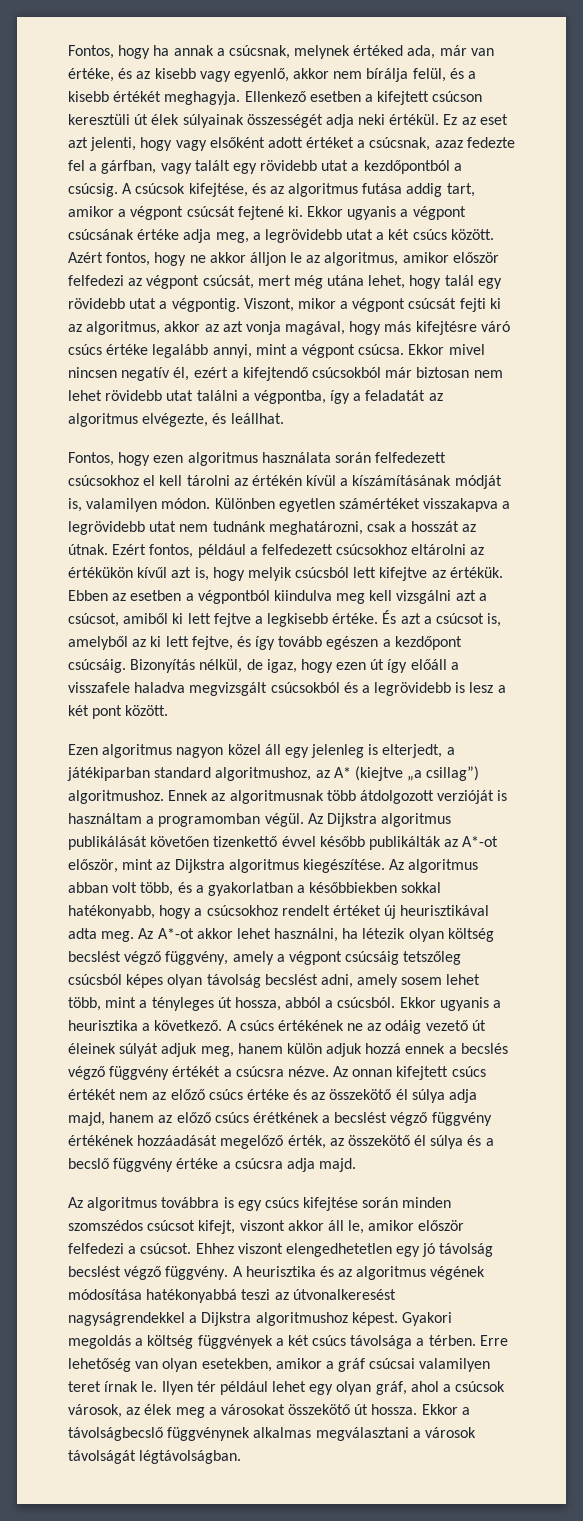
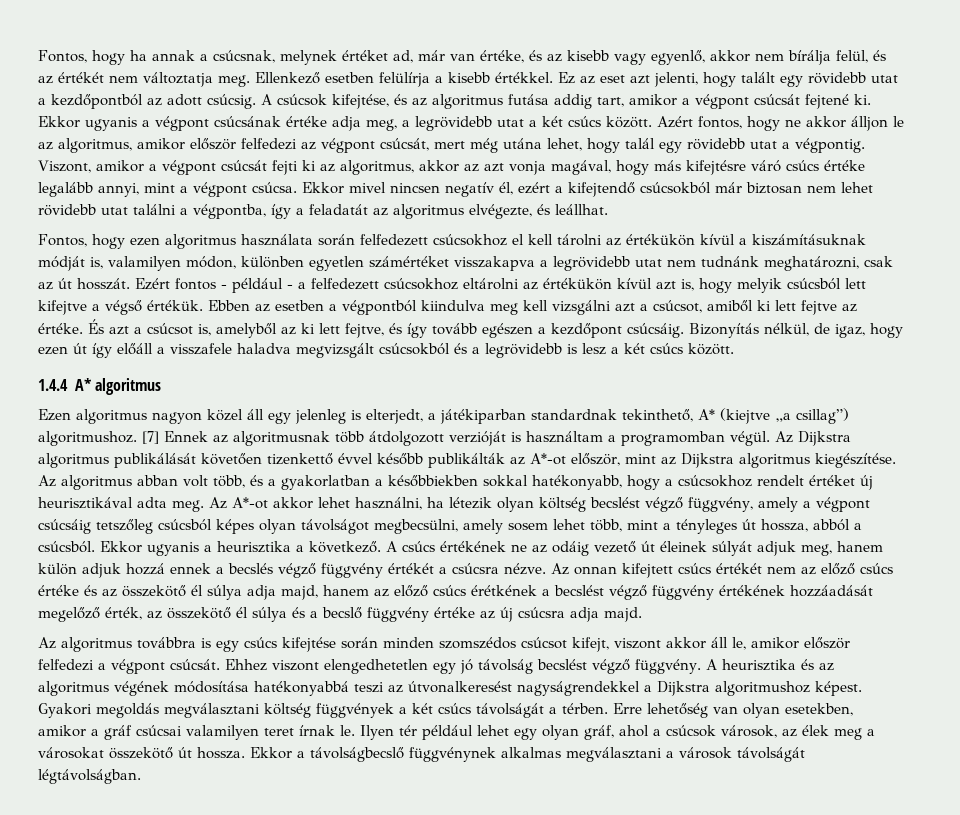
[353,45,436,59] értéked ada, -> [342,50,413,63] értéket ad,
[468,71,477,79] [68,91,483,105] [68,114,440,128] a kisebb értékét meghagyja. Ellenkező esetben a kifejtett csúcson keresztüli út élek súlyainak összességét adja neki értékül. -> [38,72,553,87] az értékét nem változtatja meg. Ellenkező esetben felülírja a kisebb értékkel.
[175,137,515,151] [68,160,192,174] vagy elsőként adott értéket a csúcsnak, azaz fedezte fel a gárfban, vagy -> (736, 79) none
[453,163,462,171] a -> [147,94,202,106] az adott
[297,298,336,309] mikor -> [96,160,144,172] amikor
[251,475,302,486] értékén -> [626,234,695,246] értékükön
[352,475,452,486] kíszámításának -> [752,234,866,246] kiszámításuknak
[161,498,275,509] módon. Különben -> [186,256,304,269] módon, különben
[399,521,477,532] [68,544,246,558] a hosszát az útnak. Ezért fontos, például -> [38,278,293,293] az út hosszát. Ezért fontos - például -
[137,567,168,578] kívűl -> [617,278,652,289] kívül
[431,570,446,578] az -> [92,300,142,315] a végső
[254,613,329,627] a legkisebb -> [842,304,857,312] az
[92,705,169,719] pont között. -> [650,343,734,355] [38,378,161,395] csúcs között. // 1.4.4 A* algoritmus
[154,767,330,781] standard algoritmushoz, az -> [531,409,693,422] standardnak tekinthető,
(164, 797) none -> [142,431,159,444] [7]
[206,974,353,988] távolság becslést adni, -> [301,519,458,534] távolságot megbecsülni,
[222,1161,231,1169] a -> [480,607,513,622] az új
[140,1243,192,1254] csúcsot. -> [111,659,220,674] végpont csúcsát.
[135,1338,144,1346] a -> [164,703,260,718] megválasztani
[350,1335,413,1349] távolsága -> [476,703,544,718] távolságát

